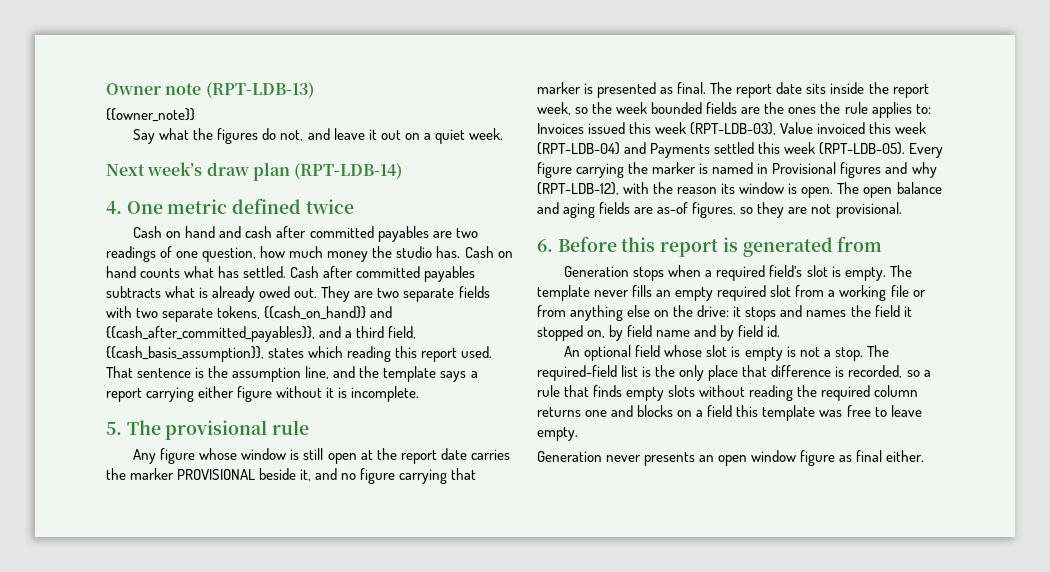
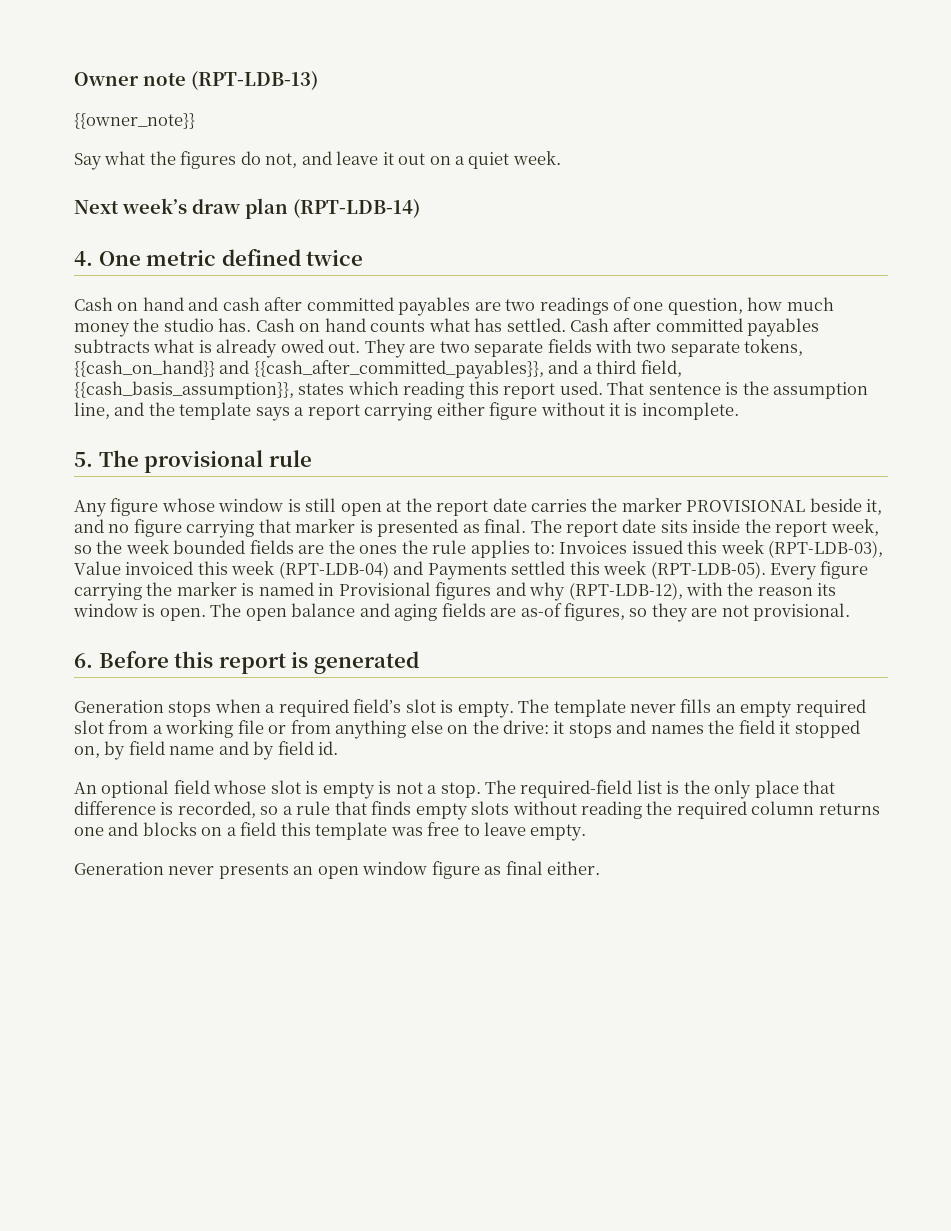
[837,236,883,252] from -> (419, 662) none

